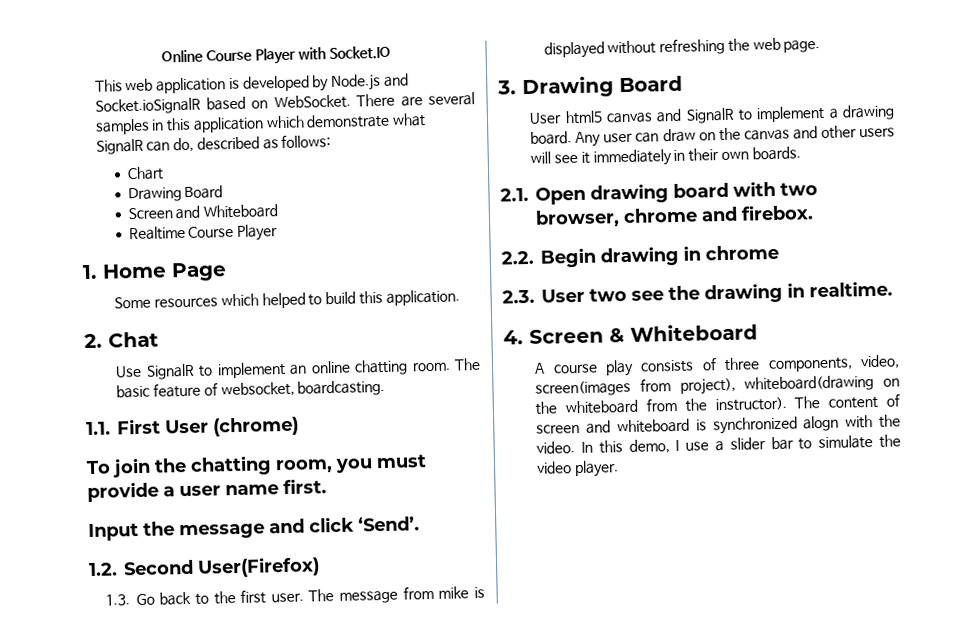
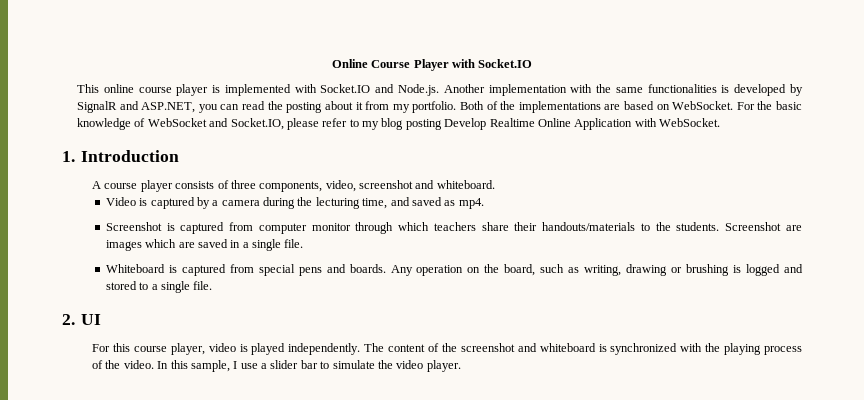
[125,73,410,94] [94,92,475,115] [94,113,427,135] [95,133,332,155] [126,166,164,181] [127,185,224,203] [127,204,279,220] [128,224,279,241] [82,262,227,282] [114,289,460,309] [84,331,159,349] [115,358,481,380] [116,379,386,399] [86,416,299,437] [86,454,427,478] [87,478,327,503] [88,516,420,542] [88,556,320,578] [104,585,485,606] [543,37,821,59] [497,75,683,99] [529,104,895,125] [530,125,895,148] [530,146,801,167] [500,180,818,205] [535,204,814,228] [501,244,779,268] [502,280,893,304] [503,323,758,345] web application is developed by Node.js and Socket.ioSignalR based on WebSocket. There are several samples in this application which demonstrate what SignalR can do, described as follows: // Chart // Drawing Board // Screen and Whiteboard // Realtime Course Player // 1. Home Page // Some resources which helped to build this application. // 2. Chat // Use SignalR to implement an online chatting room. The basic feature of websocket, boardcasting. // 1.1. First User (chrome) // To join the chatting room, you must provide a user name first. // Input the message and click ‘Send’. // 1.2. Second User(Firefox) // 1.3. Go back to the first user. The message from mike is displayed without refreshing the web page. // 3. Drawing Board // User html5 canvas and SignalR to implement a drawing board. Any user can draw on the canvas and other users will see it immediately in their own boards. // 2.1. Open drawing board with two browser, chrome and firebox. // 2.2. Begin drawing in chrome // 2.3. User two see the drawing in realtime. // 4. Screen & Whiteboard -> [103,84,803,96] [77,101,803,113] [77,118,721,130] [62,150,180,162] online course player is implemented with Socket.IO and Node.js. Another implementation with the same functionalities is developed by SignalR and ASP.NET, you can read the posting about it from my portfolio. Both of the implementations are based on WebSocket. For the basic knowledge of WebSocket and Socket.IO, please refer to my blog posting Develop Realtime Online Application with WebSocket. // 1. Introduction
[604,359,634,377] play -> [140,180,173,192] player
[535,374,900,397] [535,396,787,415] screen(images from project), whiteboard(drawing on the whiteboard from the instructor). -> [359,180,495,189] [105,197,484,209] [105,222,803,234] [105,239,304,251] [105,264,803,276] [105,281,213,293] [62,314,102,325] [92,343,361,355] screenshot and whiteboard. // Video is captured by a camera during the lecturing time, and saved as mp4. // Screenshot is captured from computer monitor through which teachers share their handouts/materials to the students. Screenshot are images which are saved in a single file. // Whiteboard is captured from special pens and boards. Any operation on the board, such as writing, drawing or brushing is logged and stored to a single file. // 2. UI // For this course player, video is played independently.
[536,423,581,434] screen -> [441,343,515,352] the screenshot
[803,414,901,432] alogn with the -> [680,343,802,355] [92,360,121,369] with the playing process of the
[628,439,670,454] demo, -> [190,360,230,372] sample,

